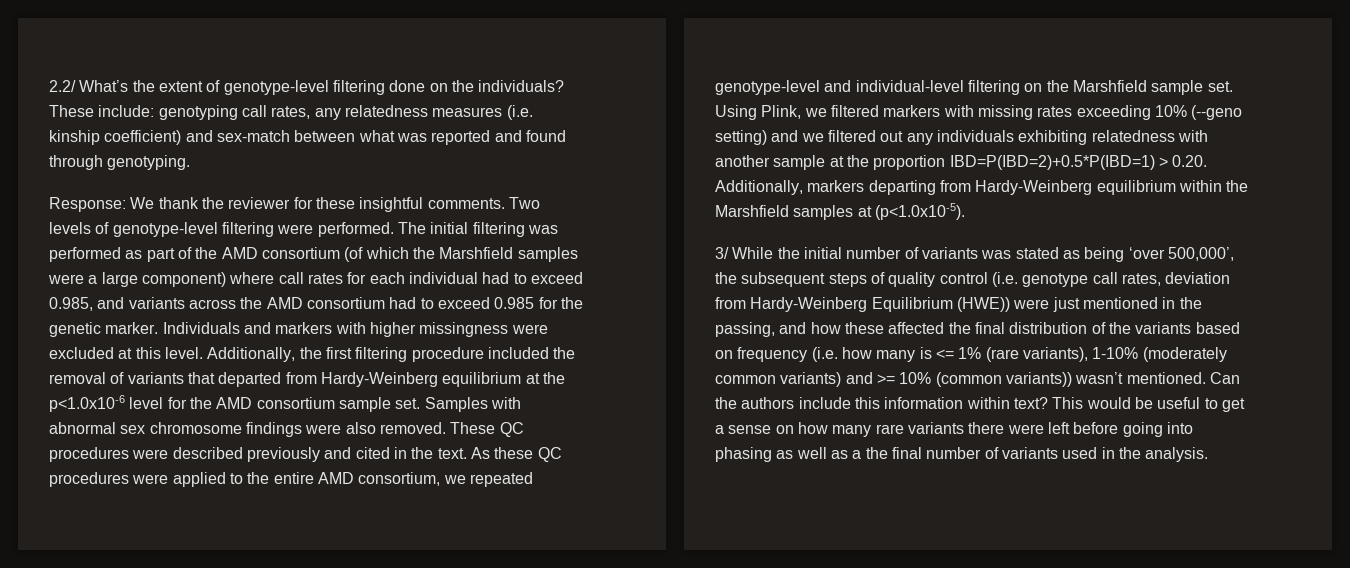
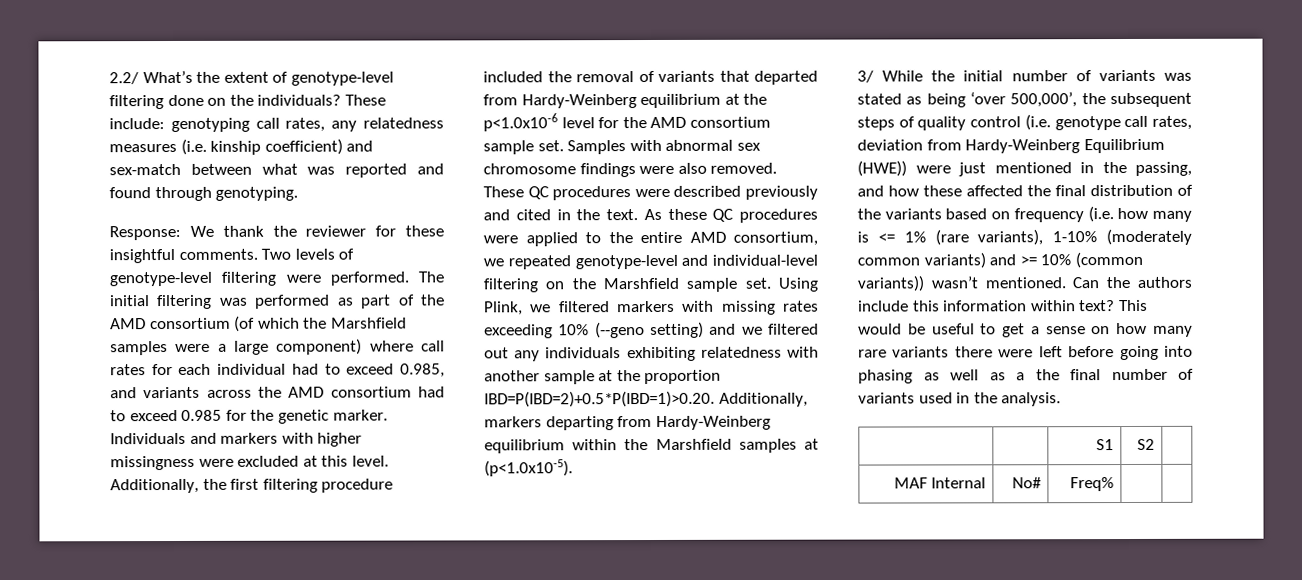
[949,155,1208,170] IBD=P(IBD=2)+0.5*P(IBD=1) > 0.20. -> [484,390,715,408] IBD=P(IBD=2)+0.5*P(IBD=1)>0.20.
(1209, 454) none -> [1096,439,1115,451] [1137,438,1156,450] [893,477,987,489] [1012,477,1043,489] [1070,477,1115,492] // | | S1 | S2 | // MAF Internal | No# | Freq% | |

